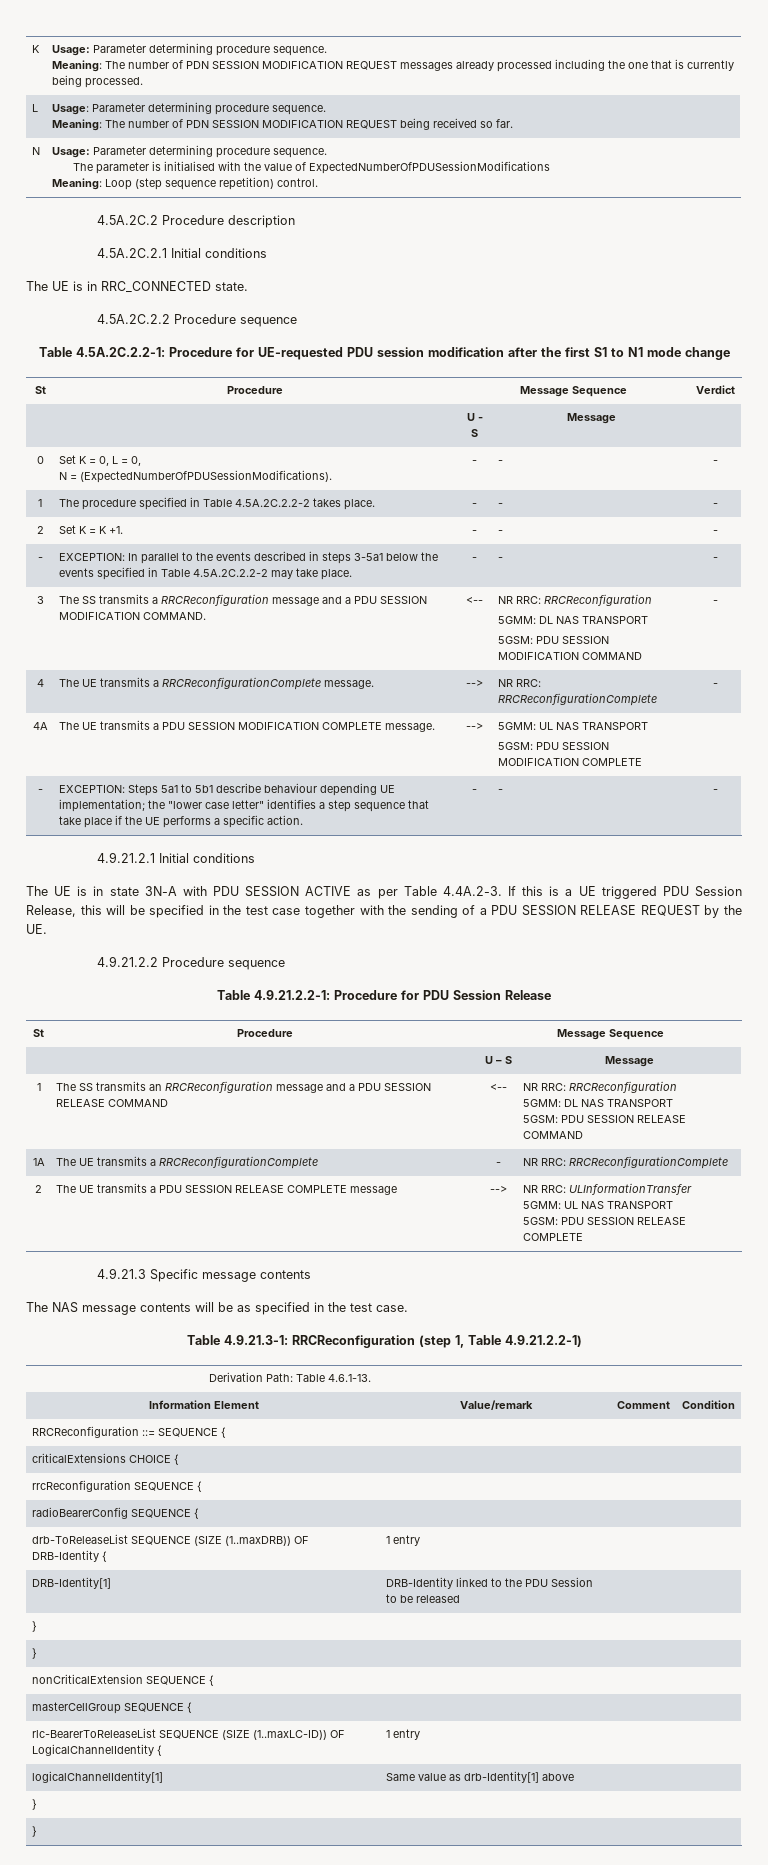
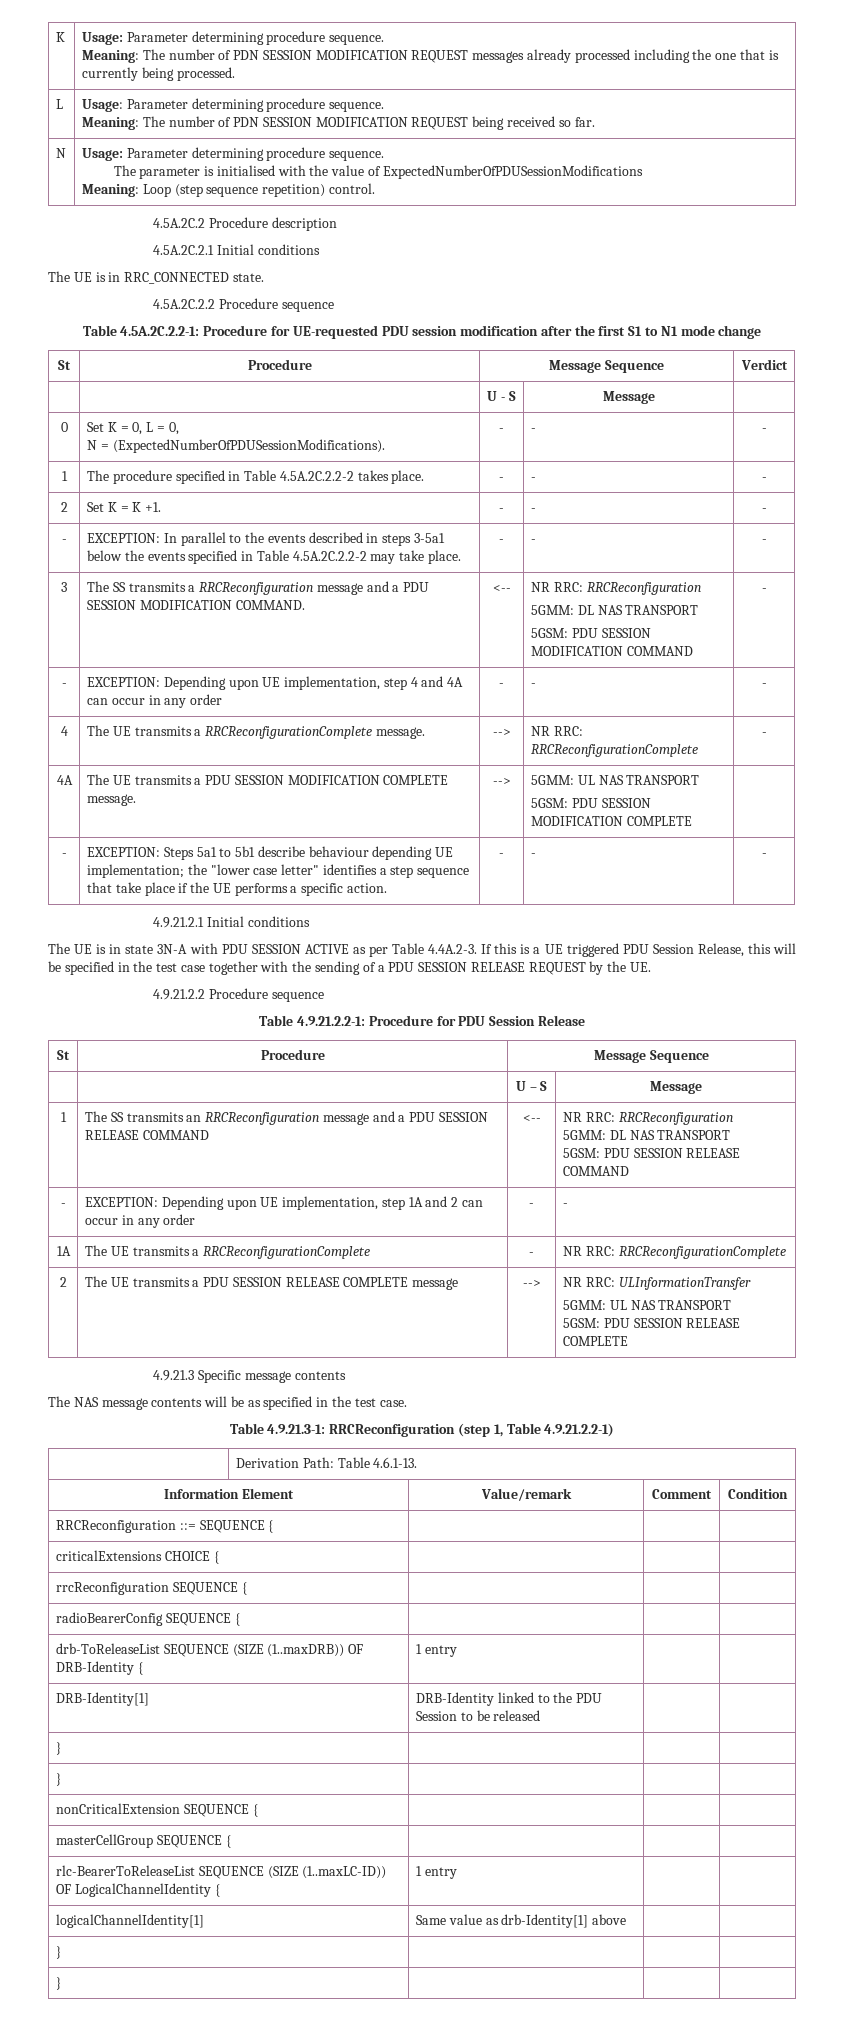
(718, 602) none -> [61,683,67,687] [86,676,464,690] [86,694,223,708] [499,683,504,687] [530,683,536,687] [761,683,767,687] // - | EXCEPTION: Depending upon UE implementation, step 4 and 4A can occur in any order | - | - | -
(583, 1135) none -> [60,1203,66,1207] [84,1196,483,1210] [84,1214,196,1228] [529,1203,534,1207] [562,1203,568,1207] // - | EXCEPTION: Depending upon UE implementation, step 1A and 2 can occur in any order | - | -

